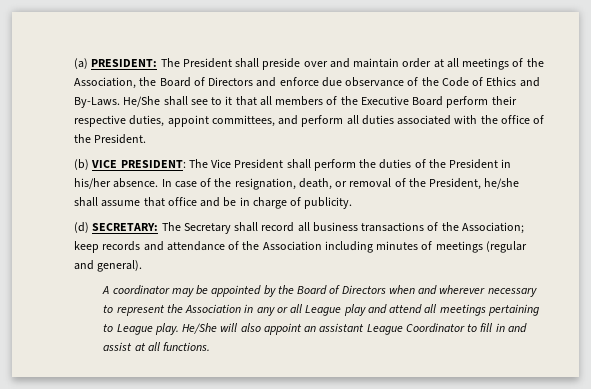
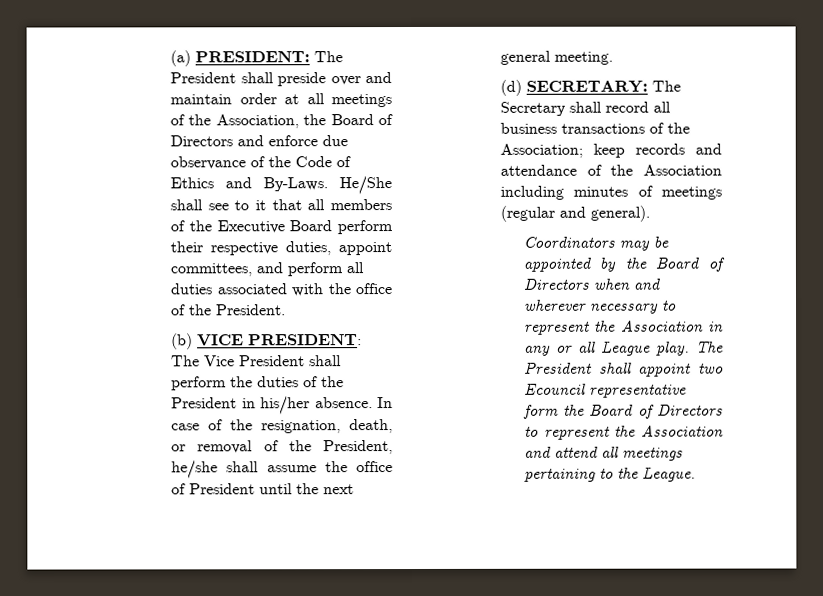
[143,197,353,209] that office and be in charge of publicity. -> [324,461,393,473] [171,483,355,495] [500,50,614,65] the office of President until the next general meeting.
[102,285,170,295] A coordinator -> [522,236,615,248] Coordinators
[343,304,366,316] play -> [655,341,724,356] [523,361,724,377] [523,383,687,398] [522,404,723,419] [523,424,724,440] play. The President shall appoint two Ecouncil representative form the Board of Directors to represent the Association
[116,323,527,335] [103,342,211,351] League play. He/She will also appoint an assistant League Coordinator to fill in and assist at all functions. -> [616,467,696,482] the League.

